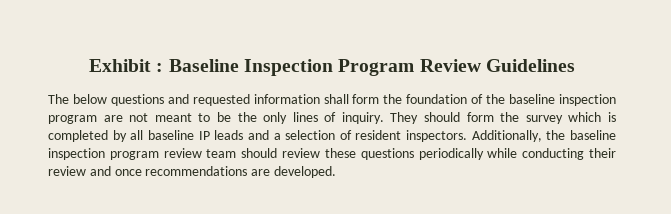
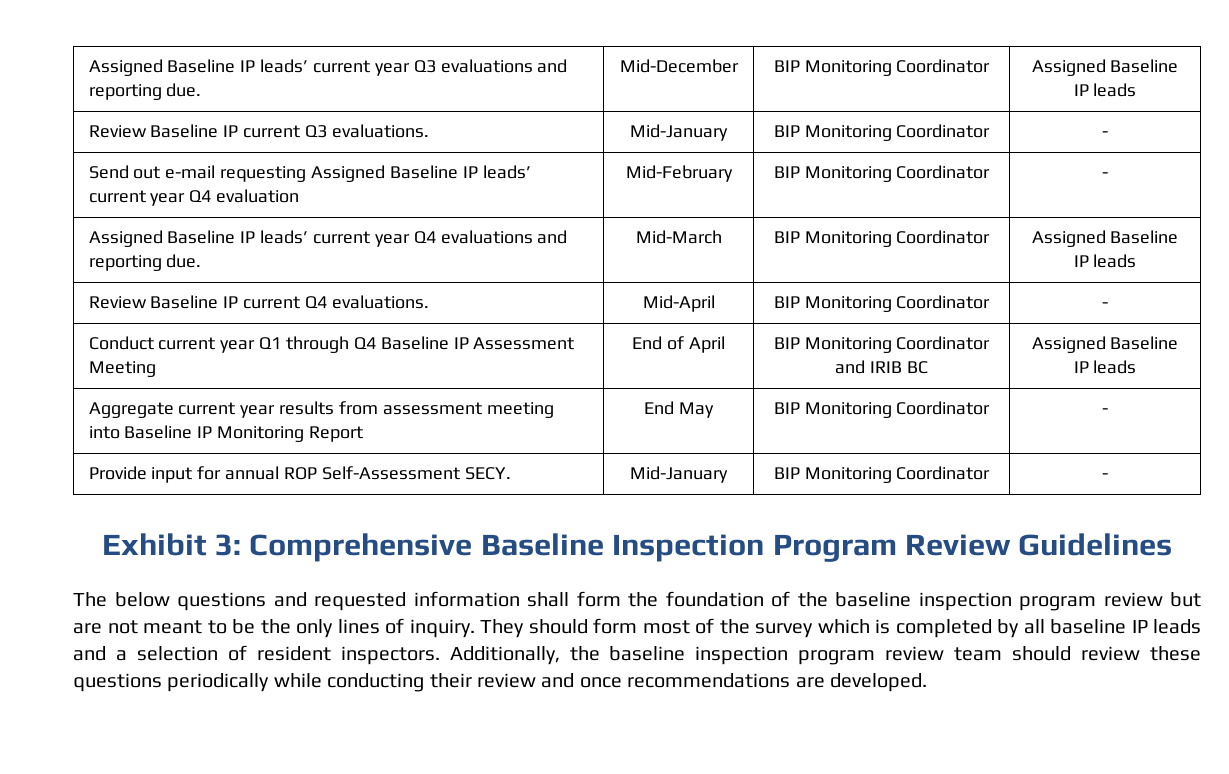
[89,59,164,72] Exhibit : -> [88,59,568,76] [88,83,202,100] [619,59,739,73] [773,59,991,76] [1031,59,1179,76] [1073,83,1137,97] [88,124,429,138] [630,124,728,141] [773,124,991,141] [1102,131,1108,137] [88,165,531,182] [88,189,300,206] [625,165,733,182] [773,165,991,182] [1102,172,1108,178] [88,230,568,247] [88,254,202,271] [635,230,722,244] [773,230,991,247] [1031,230,1179,247] [1073,254,1137,268] [88,295,429,309] [642,295,715,312] [773,295,991,312] [1102,302,1108,308] [88,336,575,353] [88,361,156,377] [632,336,725,353] [773,336,991,353] [835,360,928,374] [1031,336,1179,353] [1073,360,1137,374] [88,401,554,418] [88,425,364,442] [644,401,714,418] [773,401,991,418] [1102,408,1108,414] [88,466,511,483] [630,466,728,483] [773,466,991,483] [1102,473,1108,479] [101,533,473,562] Assigned Baseline IP leads’ current year Q3 evaluations and reporting due. | Mid-December | BIP Monitoring Coordinator | Assigned Baseline IP leads // Review Baseline IP current Q3 evaluations. | Mid-January | BIP Monitoring Coordinator | - // Send out e-mail requesting Assigned Baseline IP leads’ current year Q4 evaluation | Mid-February | BIP Monitoring Coordinator | - // Assigned Baseline IP leads’ current year Q4 evaluations and reporting due. | Mid-March | BIP Monitoring Coordinator | Assigned Baseline IP leads // Review Baseline IP current Q4 evaluations. | Mid-April | BIP Monitoring Coordinator | - // Conduct current year Q1 through Q4 Baseline IP Assessment Meeting | End of April | BIP Monitoring Coordinator and IRIB BC | Assigned Baseline IP leads // Aggregate current year results from assessment meeting into Baseline IP Monitoring Report | End May | BIP Monitoring Coordinator | - // Provide input for annual ROP Self-Assessment SECY. | Mid-January | BIP Monitoring Coordinator | - // Exhibit 3: Comprehensive
(97, 119) none -> [1103,592,1201,607] review but
(494, 117) none -> [642,618,714,634] most of

